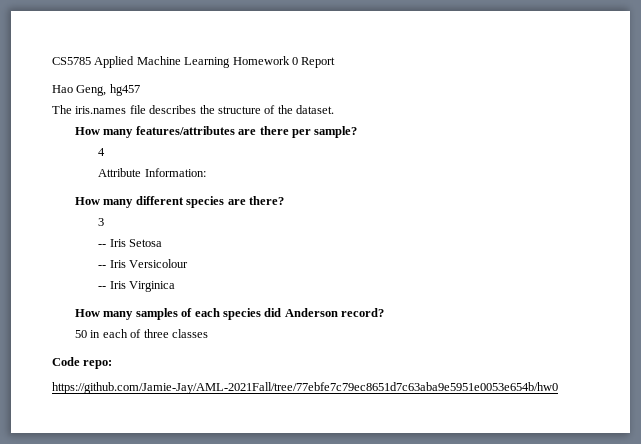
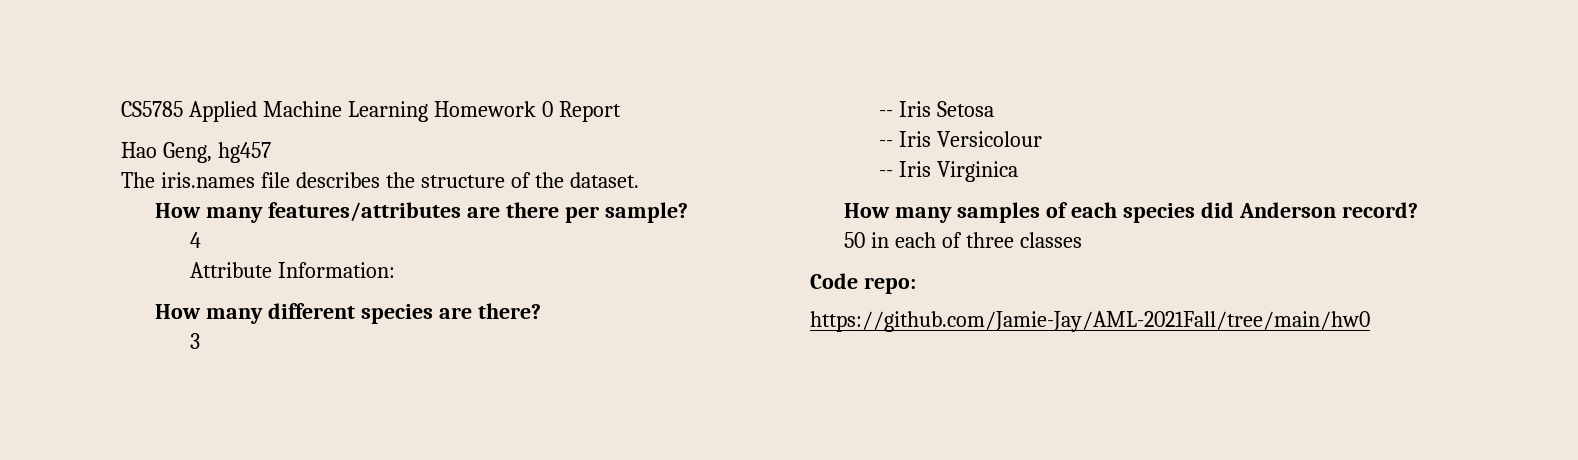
[52,382,558,394] https://github.com/Jamie-Jay/AML-2021Fall/tree/77ebfe7c79ec8651d7c63aba9e5951e0053e654b/hw0 -> [810,311,1370,332] https://github.com/Jamie-Jay/AML-2021Fall/tree/main/hw0

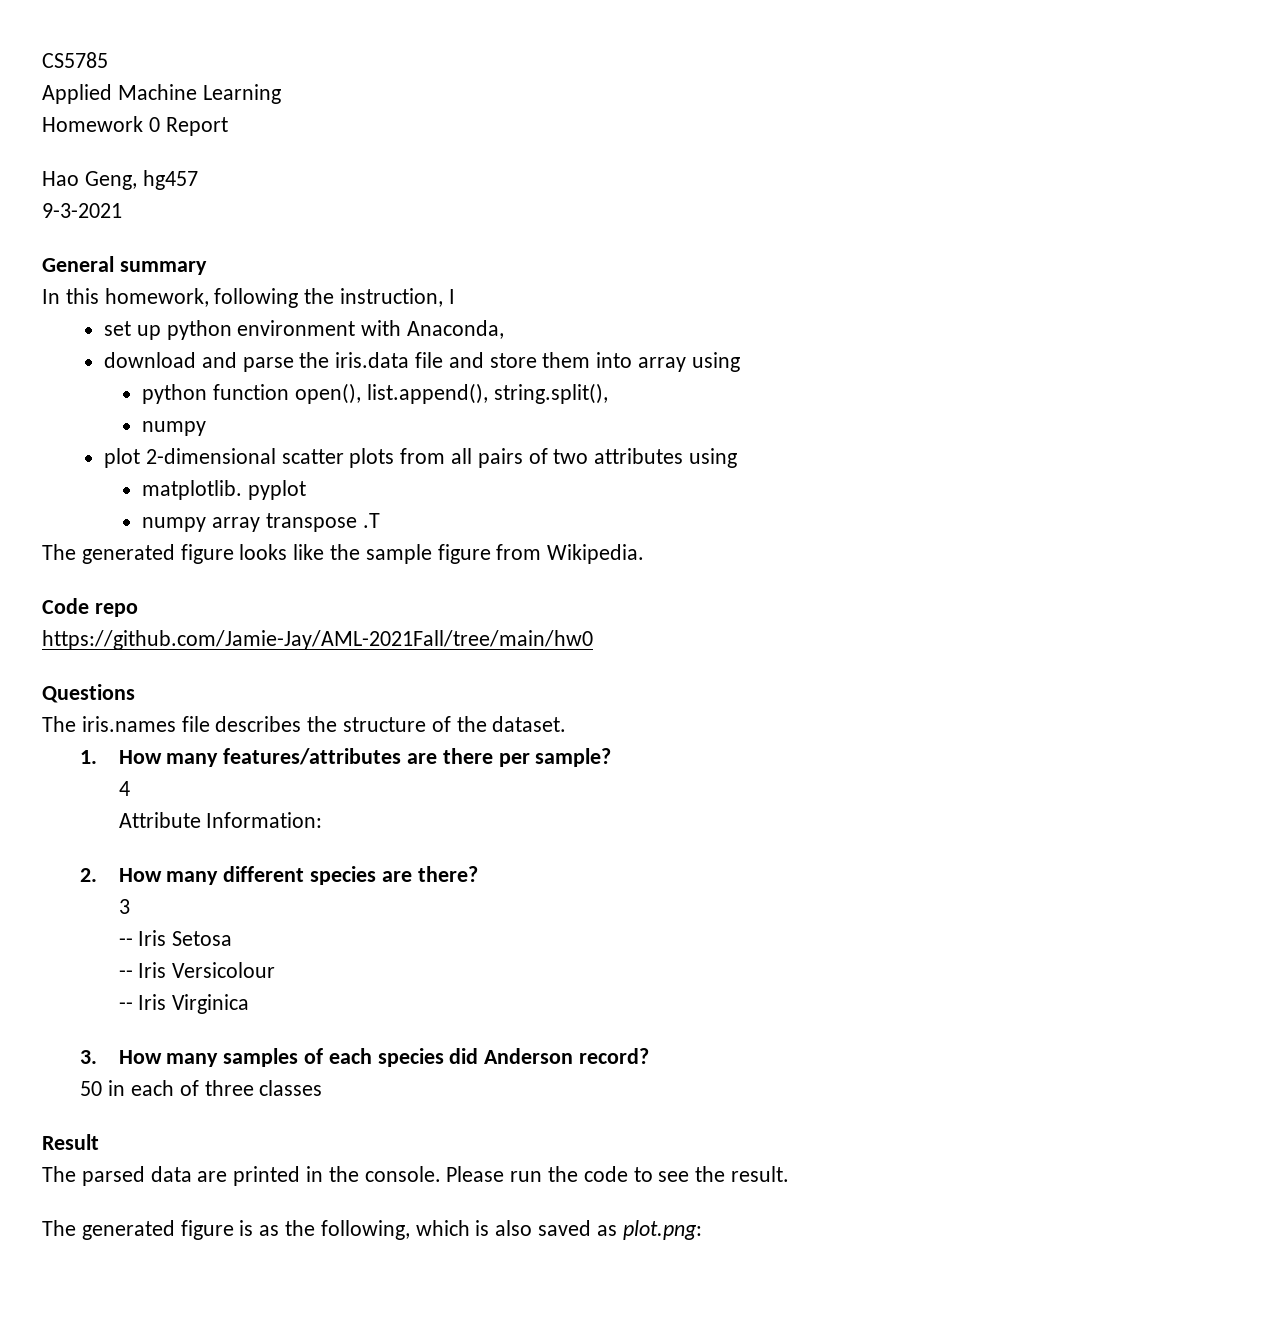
(183, 109) none -> (108, 60) //
(428, 111) none -> (281, 94) //
(271, 152) none -> [42,203,122,218] [42,256,207,275] [42,288,455,308] [103,320,505,340] [103,352,740,372] [142,383,608,404] [142,421,207,436] [103,448,738,468] [142,480,307,500] [142,513,380,532] [42,544,645,564] [42,598,138,617] [42,630,593,650] [42,684,135,703] // 9-3-2021 // General summary // In this homework, following the instruction, I // set up python environment with Anaconda, // download and parse the iris.data file and store them into array using // python function open(), list.append(), string.split(), // numpy // plot 2-dimensional scatter plots from all pairs of two attributes using // matplotlib. pyplot // numpy array transpose .T // The generated figure looks like the sample figure from Wikipedia. // Code repo // https://github.com/Jamie-Jay/AML-2021Fall/tree/main/hw0 // Questions
(639, 180) none -> [80,750,98,764] 1.
(395, 270) none -> [80,868,98,882] 2.
(1018, 171) none -> [80,1050,98,1064] 3.
[810,273,916,294] [810,311,1370,332] Code repo: // https://github.com/Jamie-Jay/AML-2021Fall/tree/main/hw0 -> [42,1134,99,1150] [42,1166,790,1186] [42,1220,702,1240] Result // The parsed data are printed in the console. Please run the code to see the result. // The generated figure is as the following, which is also saved as plot.png:

